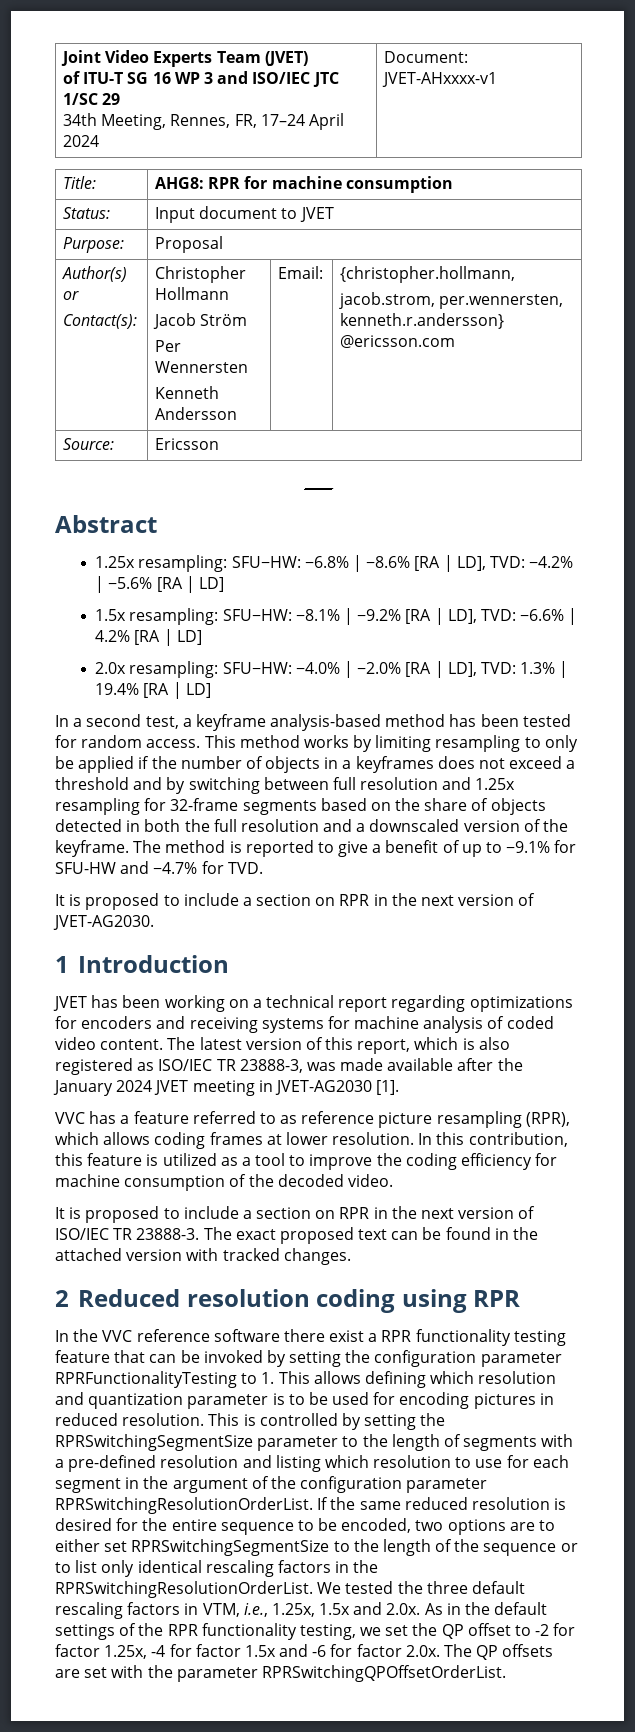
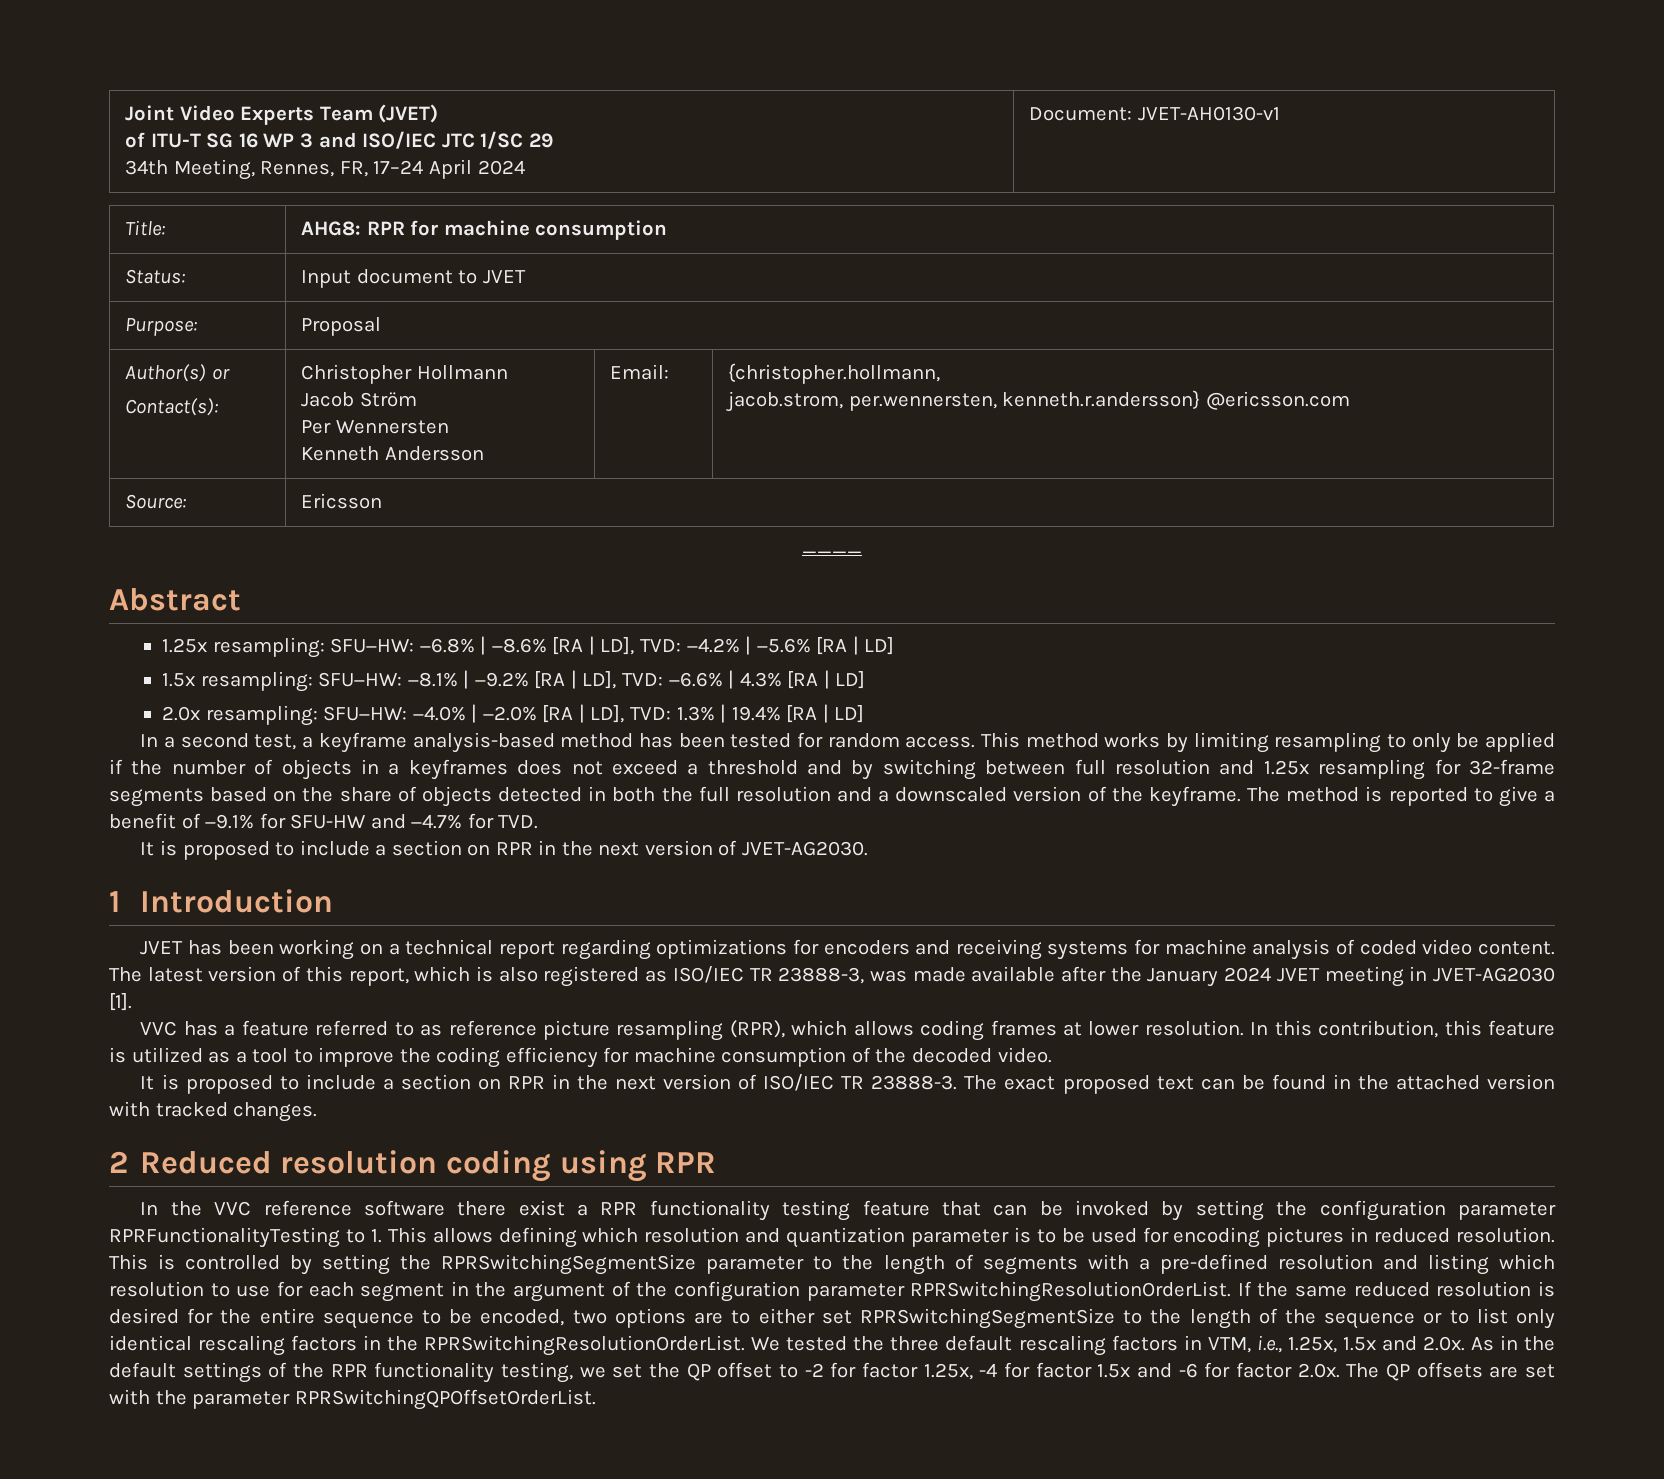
[382,72,498,87] JVET-AHxxxx-v1 -> [1137,106,1280,121] JVET-AH0130-v1
[95,630,131,642] 4.2% -> [739,672,782,687] 4.3%
[461,842,503,857] up to -> (201, 821) none

